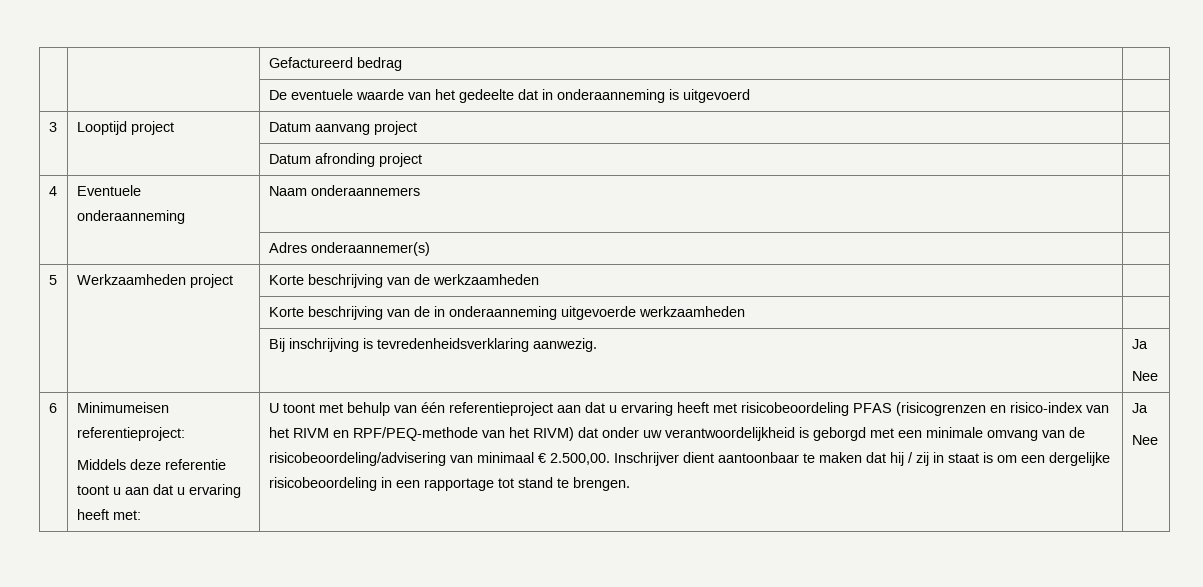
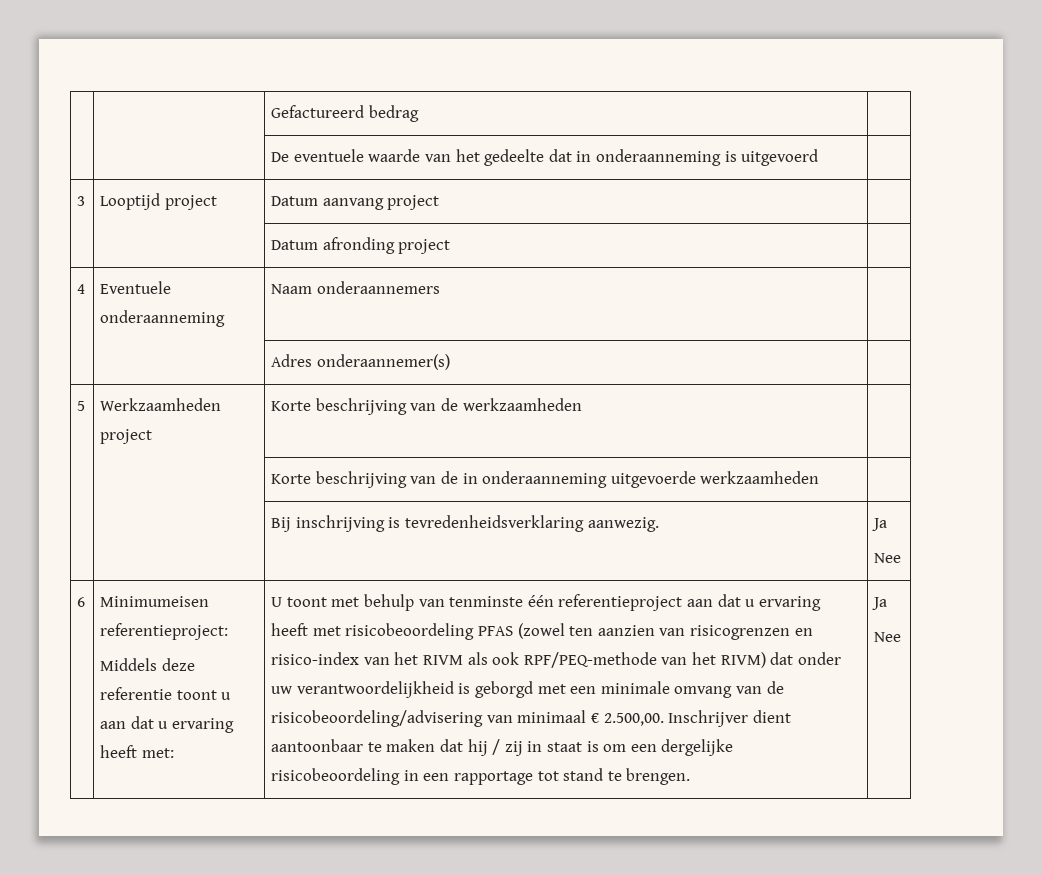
(417, 409) none -> [449,596,524,607] tenminste
[895,402,986,416] (risicogrenzen -> [517,623,790,640] (zowel ten aanzien van risicogrenzen
[332,430,349,438] en -> [467,652,520,665] als ook

